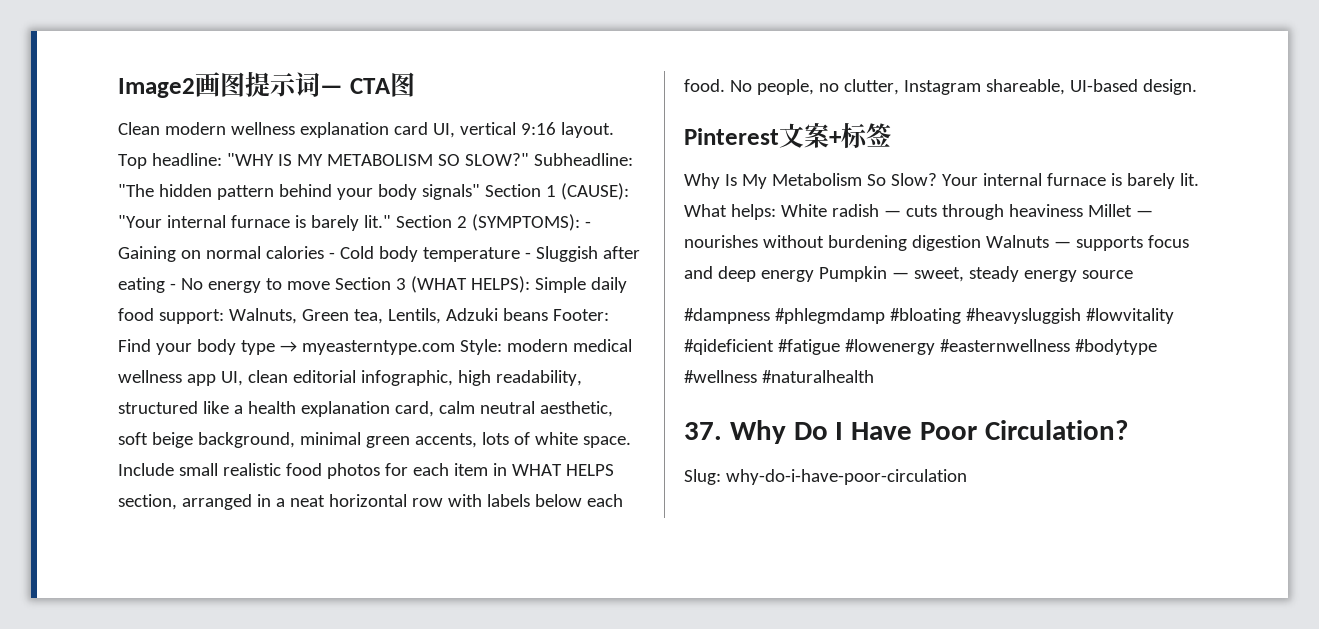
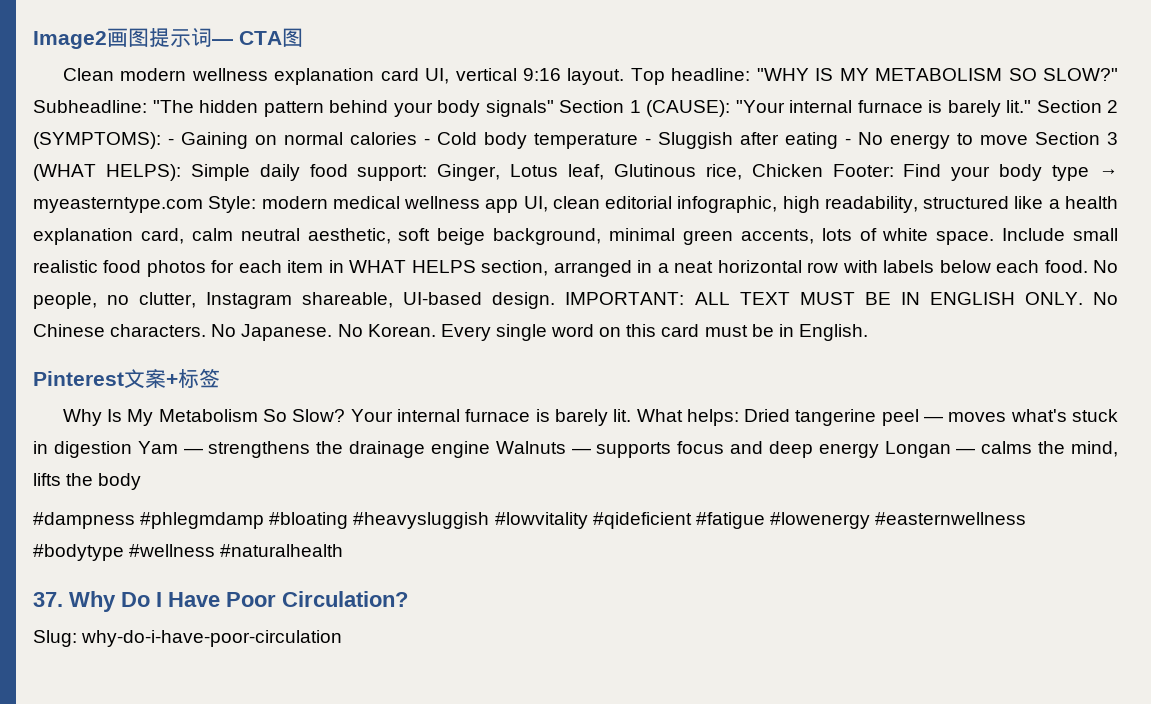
[228,308,548,324] Walnuts, Green tea, Lentils, Adzuki beans -> [437,164,823,181] Ginger, Lotus leaf, Glutinous rice, Chicken
(1197, 87) none -> [565,292,1119,305] [33,324,868,341] IMPORTANT: ALL TEXT MUST BE IN ENGLISH ONLY. No Chinese characters. No Japanese. No Korean. Every single word on this card must be in English.
[780,204,1153,220] [684,235,981,251] White radish — cuts through heaviness Millet — nourishes without burdening digestion -> [744,409,1118,426] [33,441,490,458] Dried tangerine peel — moves what's stuck in digestion Yam — strengthens the drainage engine
[818,266,1133,282] Pumpkin — sweet, steady energy source -> [884,441,1119,458] [33,473,142,490] Longan — calms the mind, lifts the body

